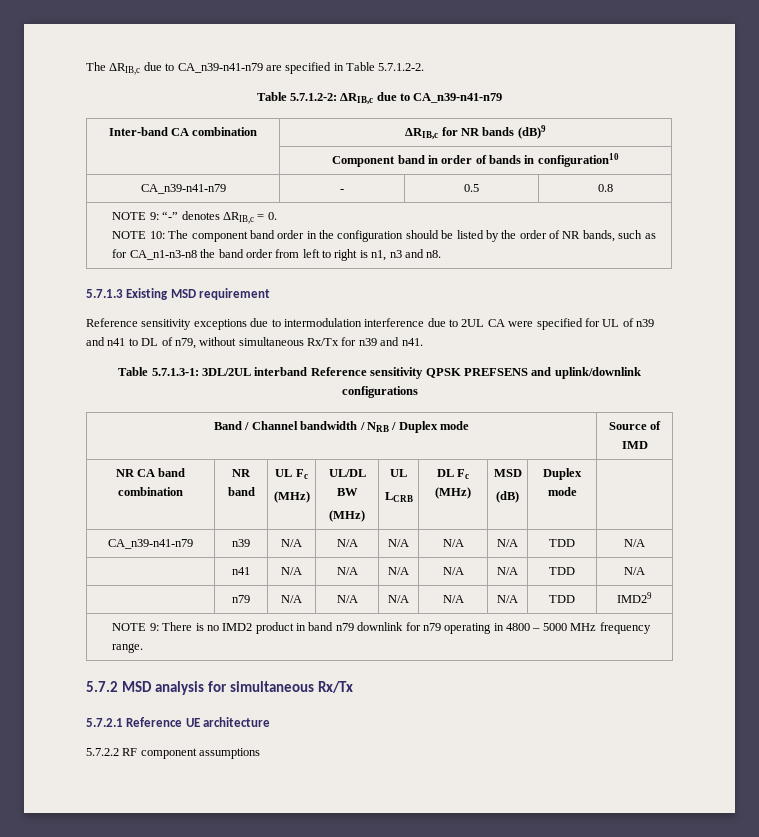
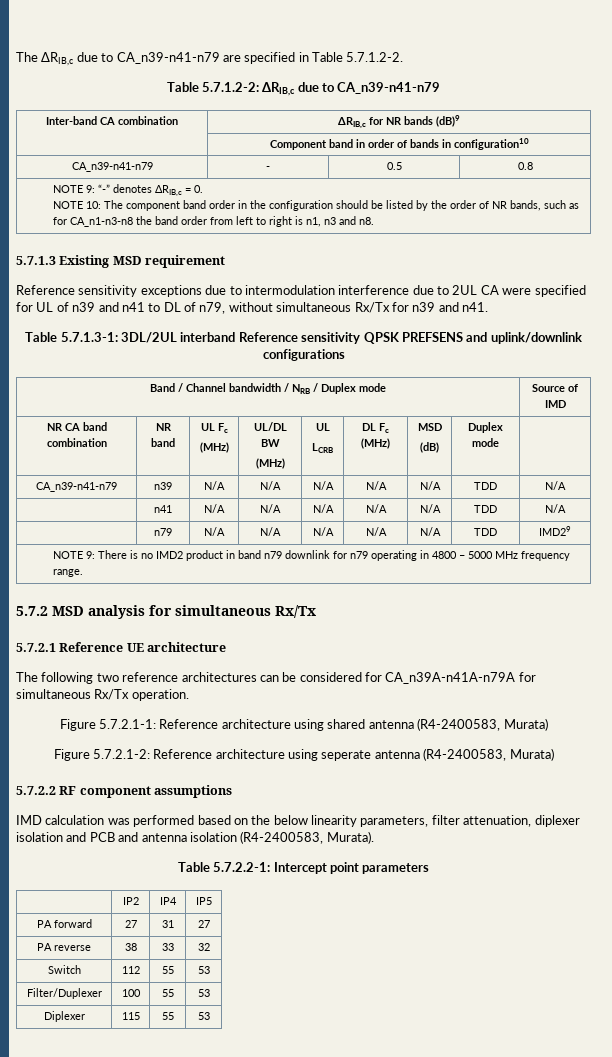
[86,748,261,759] 5.7.2.2 RF component assumptions -> [16,672,536,684] [16,689,189,701] [59,718,548,731] [53,748,554,761] [16,785,233,798] [16,815,580,827] [16,831,374,844] [177,862,430,874] [122,897,139,905] [159,897,177,905] [195,897,212,905] [36,919,92,928] [124,920,137,928] [161,920,174,928] [197,920,210,928] [37,943,91,951] [124,943,137,951] [161,943,174,951] [197,943,210,951] [47,965,81,974] [121,966,140,974] [161,966,174,974] [197,966,210,974] [26,988,102,999] [121,989,141,997] [161,989,174,997] [197,989,210,997] [43,1011,85,1022] [121,1012,140,1020] [161,1012,174,1020] [197,1012,210,1020] The following two reference architectures can be considered for CA_n39A-n41A-n79A for simultaneous Rx/Tx operation. // Figure 5.7.2.1-1: Reference architecture using shared antenna (R4-2400583, Murata) // Figure 5.7.2.1-2: Reference architecture using seperate antenna (R4-2400583, Murata) // 5.7.2.2 RF component assumptions // IMD calculation was performed based on the below linearity parameters, filter attenuation, diplexer isolation and PCB and antenna isolation (R4-2400583, Murata). // Table 5.7.2.2-1: Intercept point parameters // | IP2 | IP4 | IP5 // PA forward | 27 | 31 | 27 // PA reverse | 38 | 33 | 32 // Switch | 112 | 55 | 53 // Filter/Duplexer | 100 | 55 | 53 // Diplexer | 115 | 55 | 53

